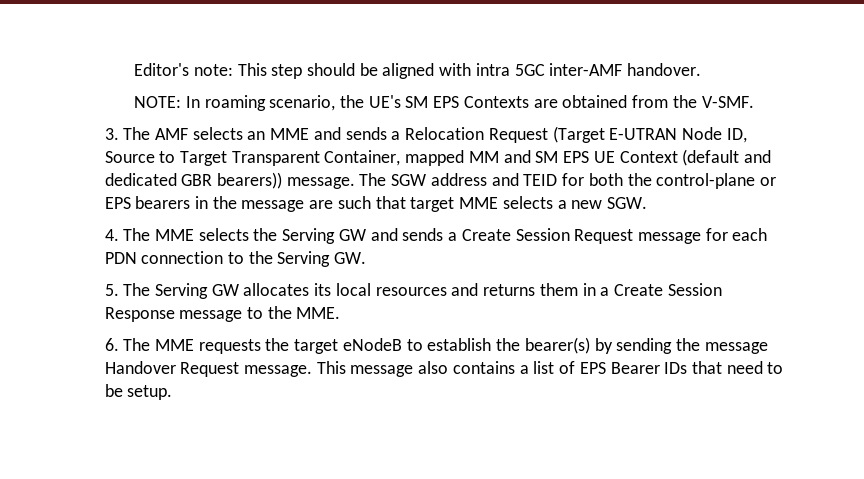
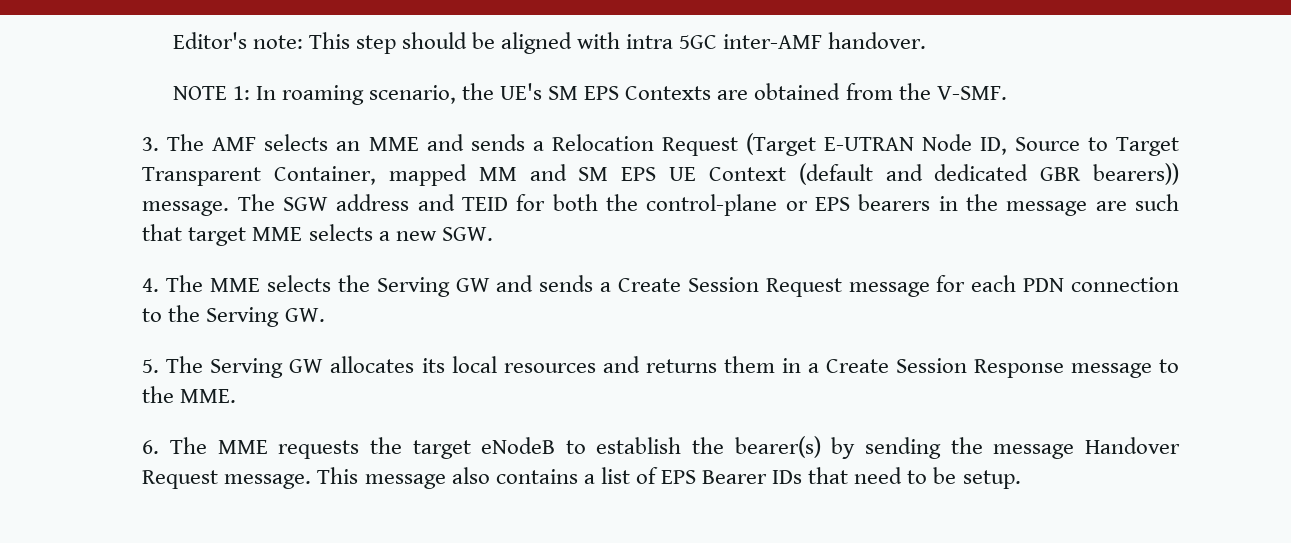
[134,96,182,108] NOTE: -> [172,86,250,100] NOTE 1:

